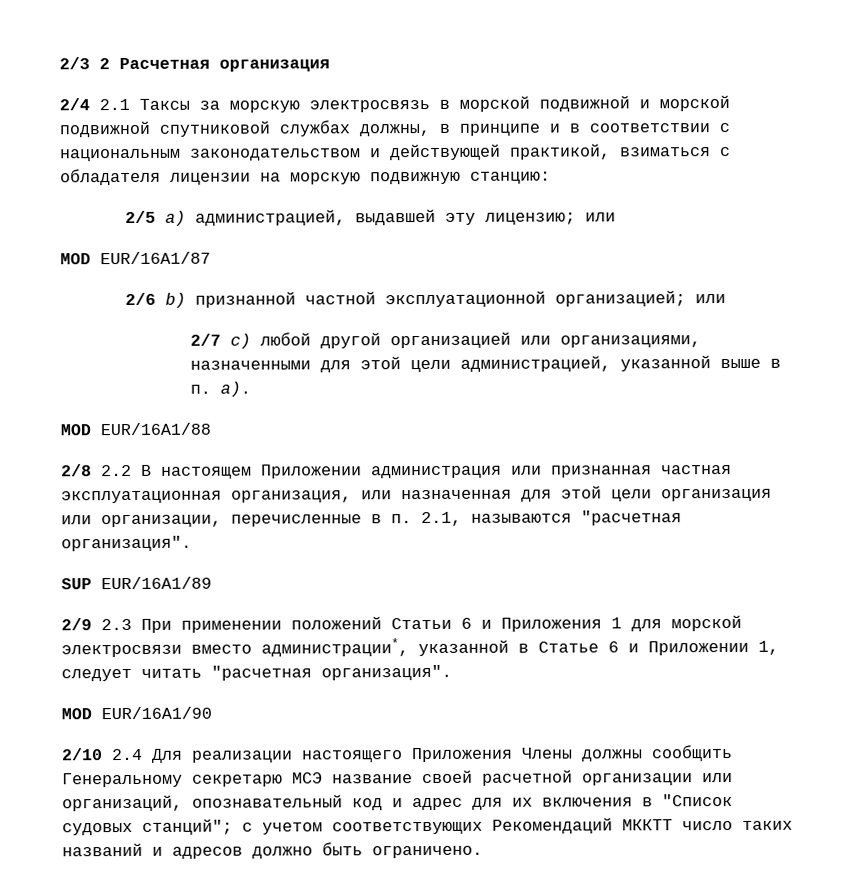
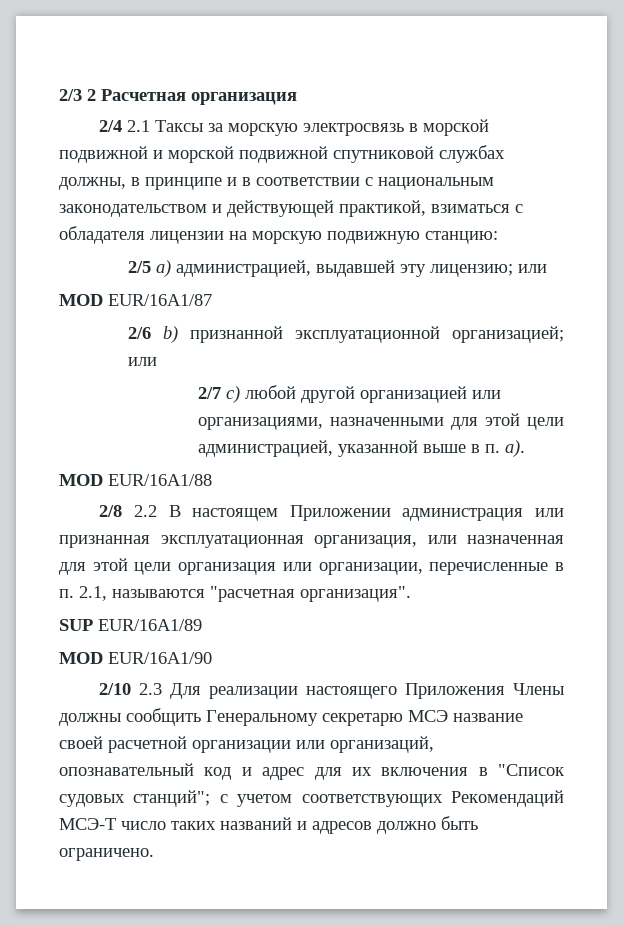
[305,291,377,305] частной -> (284, 334) none
[661,465,732,475] частная -> (150, 541) none
[61,614,742,633] [61,638,779,658] [61,664,452,682] // 2/9 2.3 При применении положений Статьи 6 и Приложения 1 для морской электросвязи вместо администрации*, указанной в Статье 6 и Приложении 1, следует читать "расчетная организация". -> (202, 625) none
[112,748,143,761] 2.4 -> [139,683,163,695] 2.3
[622,819,673,831] МККТТ -> [59,818,116,830] МСЭ-Т

